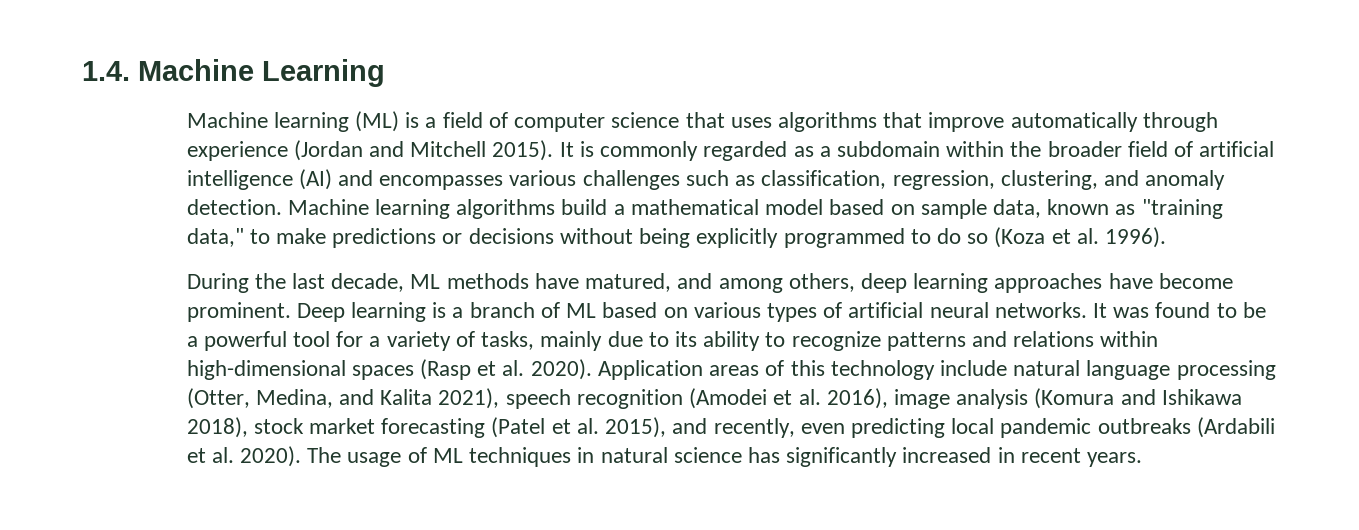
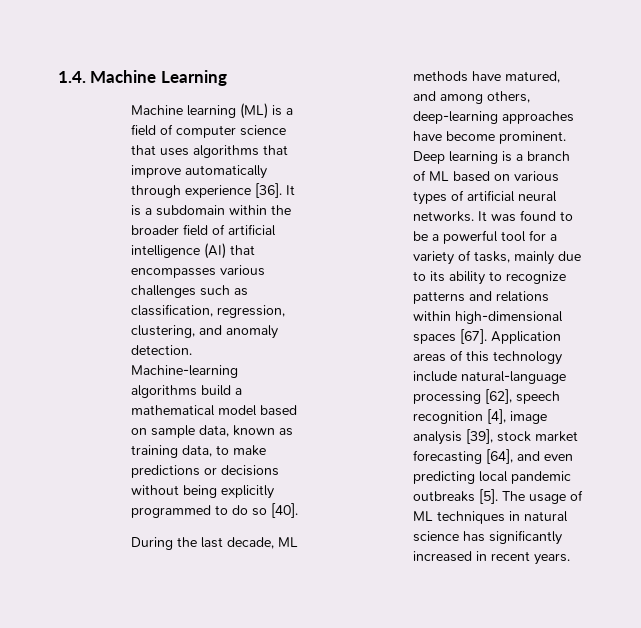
[293,140,814,161] (Jordan and Mitchell 2015). It is commonly regarded as -> [254,183,295,198] [130,205,141,216] [36]. It is
[338,170,374,186] and -> [229,245,255,255] that
[287,199,451,219] Machine learning -> [130,365,238,378] Machine-learning
[1141,199,1223,219] [186,228,244,247] "training data," -> [130,445,212,458] training data,
[994,227,1166,248] (Koza et al. 1996). -> [270,503,298,518] [40].
[860,273,989,293] deep learning -> [412,111,498,124] deep-learning
[420,359,592,380] (Rasp et al. 2020). -> [459,329,487,344] [67].
[1013,360,1276,380] [186,388,1242,409] [186,417,795,438] natural language processing (Otter, Medina, and Kalita 2021), speech recognition (Amodei et al. 2016), image analysis (Komura and Ishikawa 2018), stock market forecasting (Patel et al. 2015), and recently, -> [460,371,566,384] [412,389,560,404] [412,409,547,424] [412,429,578,445] [412,449,540,464] natural-language processing [62], speech recognition [4], image analysis [39], stock market forecasting [64], and
[1196,417,1275,438] [186,446,302,467] (Ardabili et al. 2020). -> [478,489,498,504] [5].

